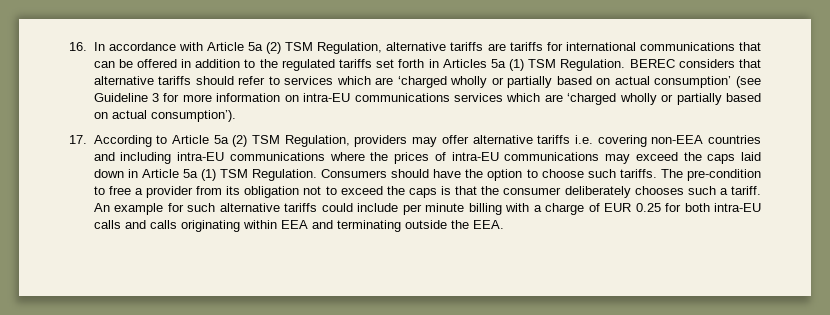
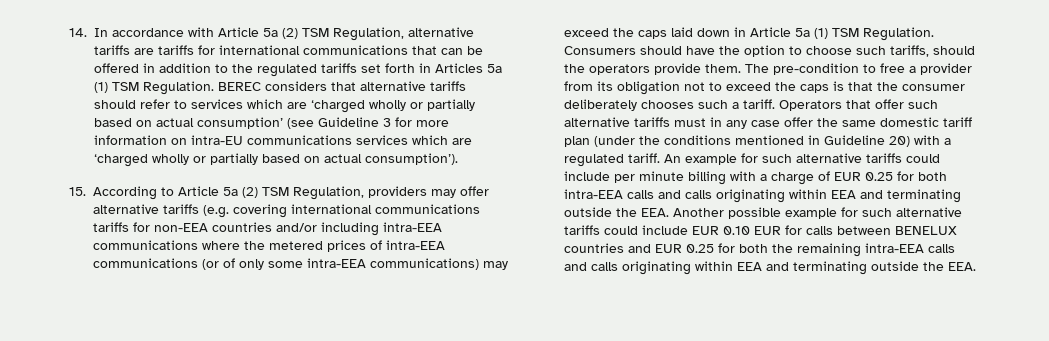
[69,42,87,51] 16. -> [69,28,87,37] 14.
[69,135,87,144] 17. -> [69,187,86,196] 15.
[574,135,761,147] [93,152,224,164] i.e. covering non-EEA countries and including intra-EU -> [203,204,480,218] [93,222,442,236] (e.g. covering international communications tariffs for non-EEA countries and/or including intra-EEA
(389, 156) none -> [269,241,323,250] metered
[451,152,600,161] intra-EU communications -> [386,240,445,250] [93,258,479,270] intra-EEA communications (or of only some intra-EEA communications)
[619,169,657,178] tariffs. -> [890,45,975,57] [564,63,741,75] tariffs, should the operators provide them.
(761, 190) none -> [779,99,938,111] [564,117,972,129] [564,135,951,147] [564,153,660,167] Operators that offer such alternative tariffs must in any case offer the same domestic tariff plan (under the conditions mentioned in Guideline 20) with a regulated tariff.
[714,203,761,212] intra-EU -> [564,189,623,199] intra-EEA
(504, 224) none -> [673,207,962,219] [564,225,957,235] [564,243,955,257] [564,261,976,275] Another possible example for such alternative tariffs could include EUR 0.10 EUR for calls between BENELUX countries and EUR 0.25 for both the remaining intra-EEA calls and calls originating within EEA and terminating outside the EEA.

